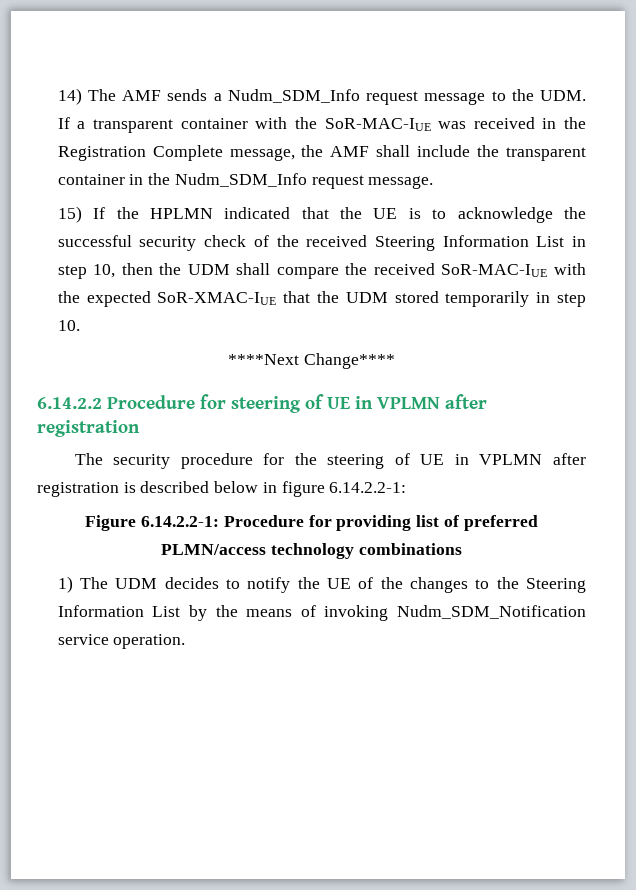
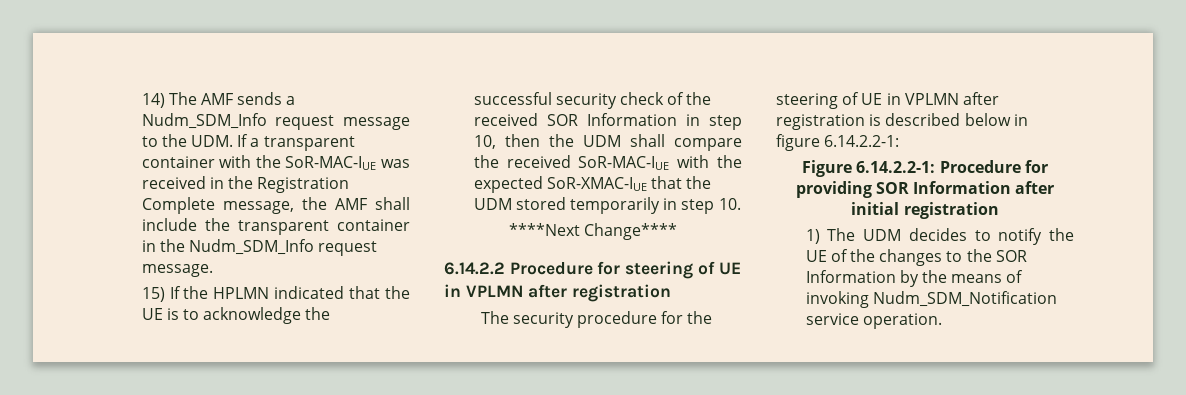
[374,235,565,251] Steering Information List -> [546,113,677,126] SOR Information
[416,515,538,531] [161,543,462,559] list of preferred PLMN/access technology combinations -> [875,181,1055,194] [851,202,999,219] SOR Information after initial registration
[526,578,586,593] [57,605,181,617] Steering Information List -> [995,250,1027,262] [805,270,896,283] SOR Information

